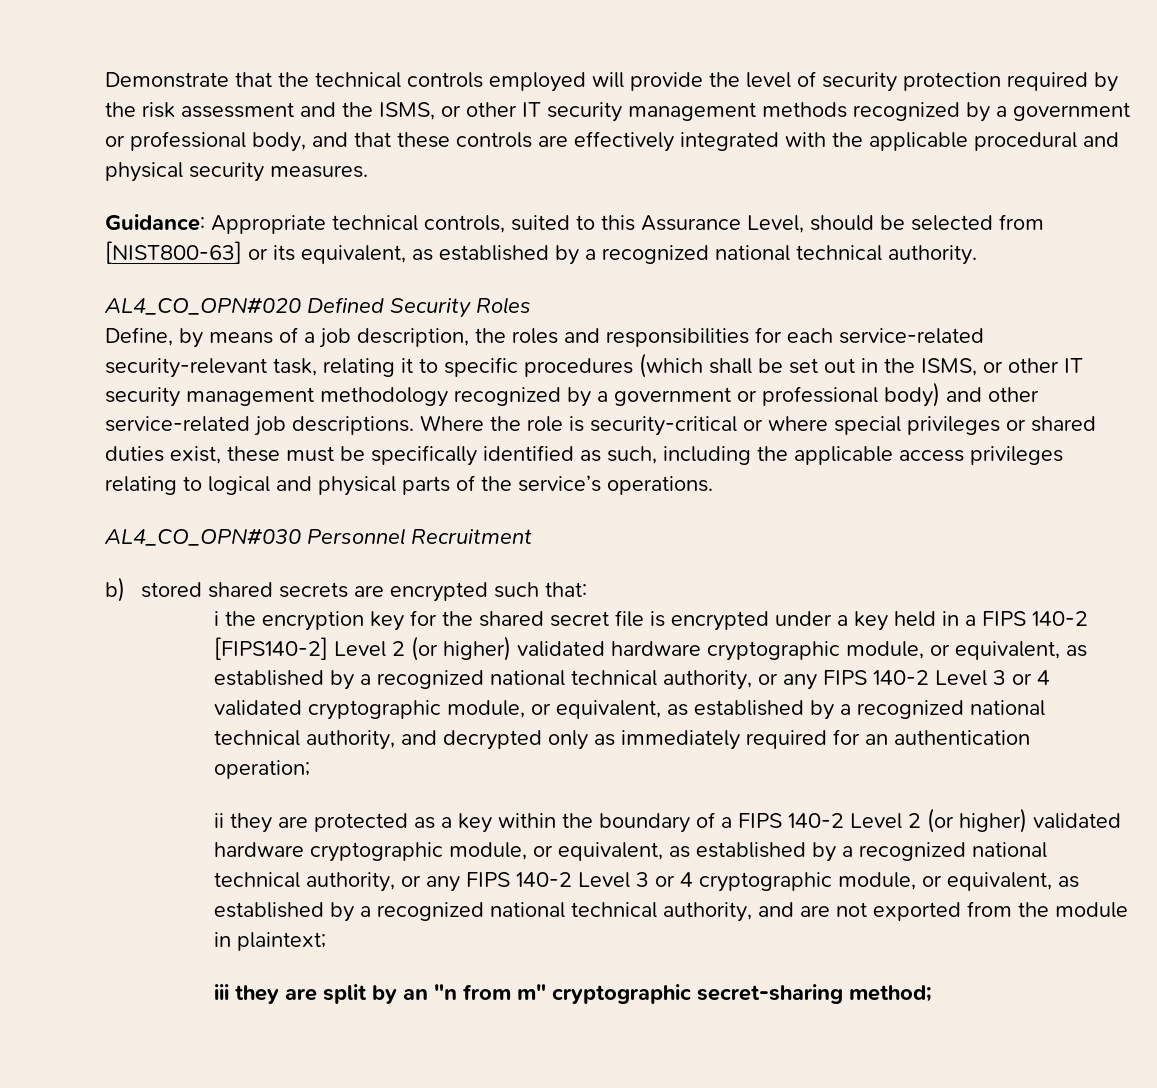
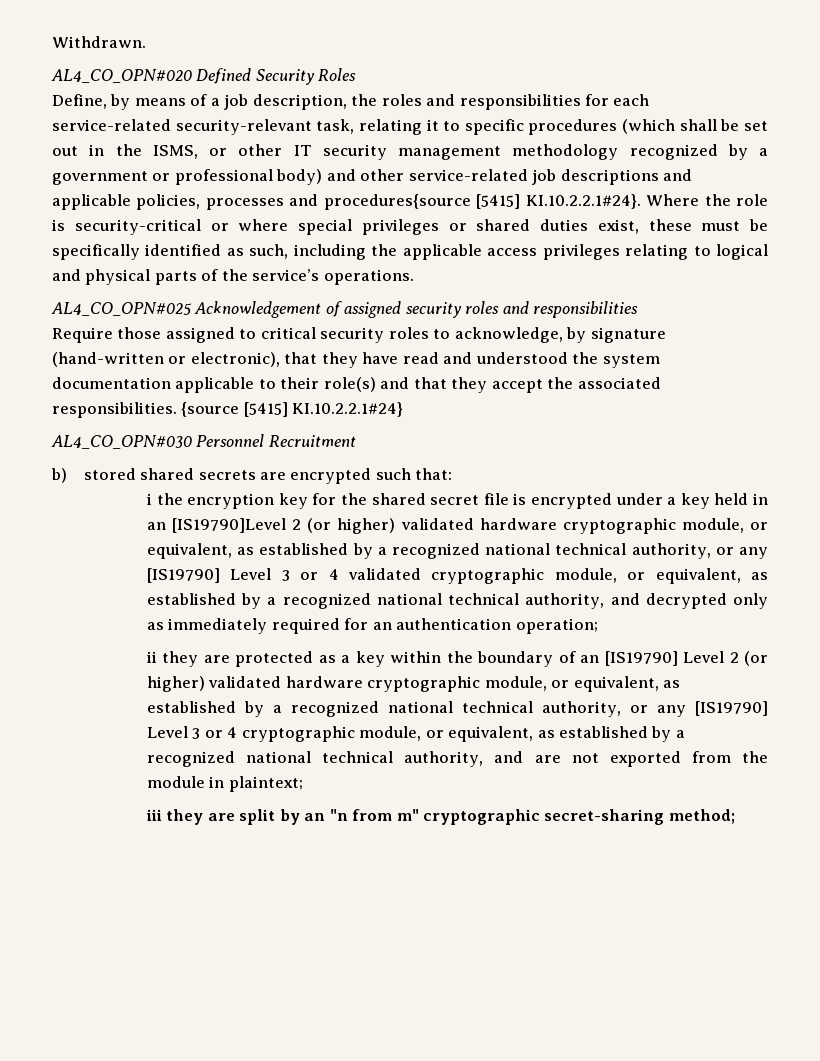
[105,71,1118,92] [105,102,1130,122] [105,131,1119,152] [105,162,368,182] [105,214,1044,234] [105,241,977,265] Demonstrate that the technical controls employed will provide the level of security protection required by the risk assessment and the ISMS, or other IT security management methods recognized by a government or professional body, and that these controls are effectively integrated with the applicable procedural and physical security measures. // Guidance: Appropriate technical controls, suited to this Assurance Level, should be selected from [NIST800-63] or its equivalent, as established by a recognized national technical authority. -> [52,36,146,48] Withdrawn.
[292,416,414,435] descriptions. -> [560,169,693,185] [52,194,641,210] descriptions and applicable policies, processes and procedures{source [5415] KI.10.2.2.1#24}.
(713, 485) none -> [51,301,639,318] [52,327,666,343] [52,352,660,368] [52,377,661,393] [52,402,404,418] // AL4_CO_OPN#025 Acknowledgement of assigned security roles and responsibilities // Require those assigned to critical security roles to acknowledge, by signature (hand-written or electronic), that they have read and understood the system documentation applicable to their role(s) and that they accept the associated responsibilities. {source [5415] KI.10.2.2.1#24}
[964,611,1088,626] [213,637,386,660] a FIPS 140-2 [FIPS140-2] Level -> [146,518,287,533] an [IS19790]Level
[822,670,929,685] FIPS 140-2 -> [146,568,220,583] [IS19790]
[720,813,844,828] a FIPS 140-2 -> [580,651,678,666] an [IS19790]
[465,872,572,887] FIPS 140-2 -> [695,701,769,716] [IS19790]

